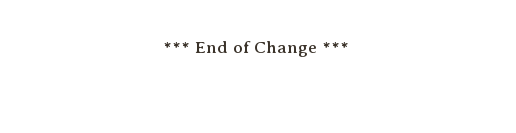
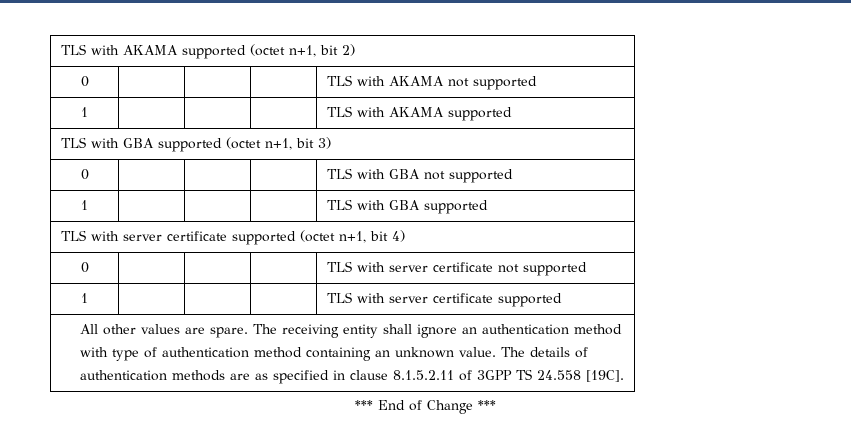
(163, 47) none -> [60,44,355,59] [80,76,89,87] [326,75,537,90] [81,107,88,117] [326,106,512,121] [60,137,331,152] [80,169,89,180] [326,168,513,183] [81,200,88,210] [326,199,488,214] [60,230,405,245] [80,262,89,273] [326,261,587,276] [81,293,88,303] [326,292,562,307] [80,324,623,338] [80,347,589,361] [80,369,625,384] TLS with AKAMA supported (octet n+1, bit 2) // 0 | | | | TLS with AKAMA not supported // 1 | | | | TLS with AKAMA supported // TLS with GBA supported (octet n+1, bit 3) // 0 | | | | TLS with GBA not supported // 1 | | | | TLS with GBA supported // TLS with server certificate supported (octet n+1, bit 4) // 0 | | | | TLS with server certificate not supported // 1 | | | | TLS with server certificate supported // All other values are spare. The receiving entity shall ignore an authentication method // with type of authentication method containing an unknown value. The details of // authentication methods are as specified in clause 8.1.5.2.11 of 3GPP TS 24.558 [19C]. //

